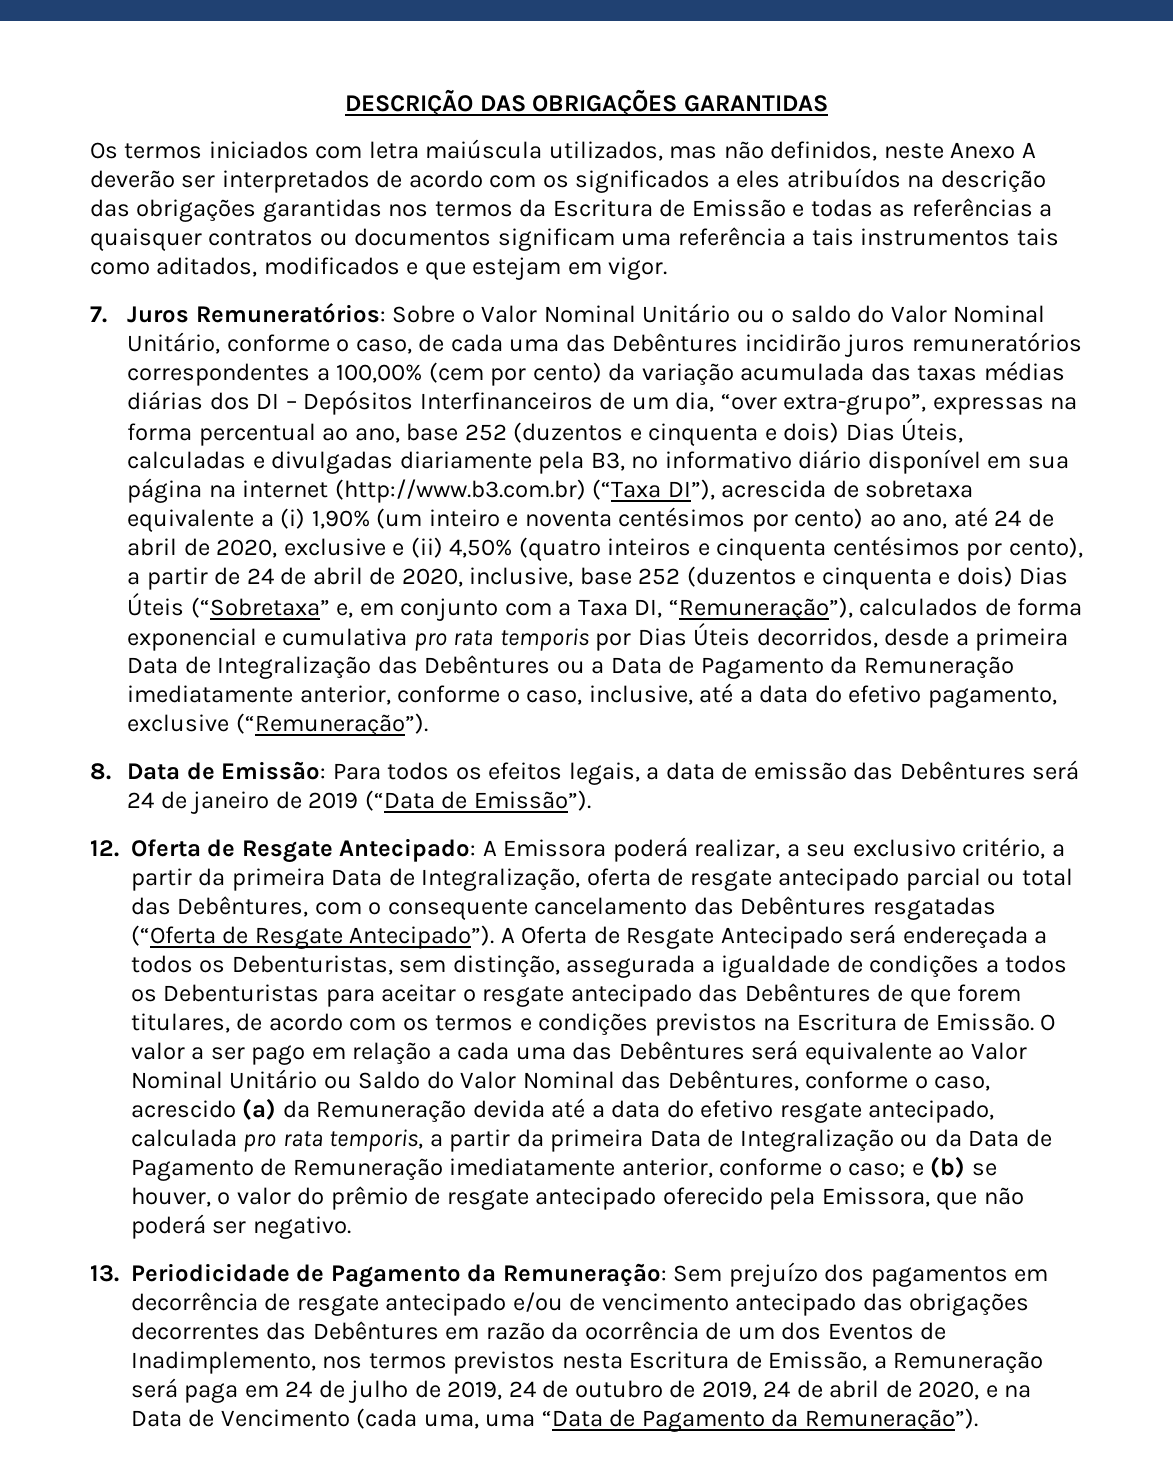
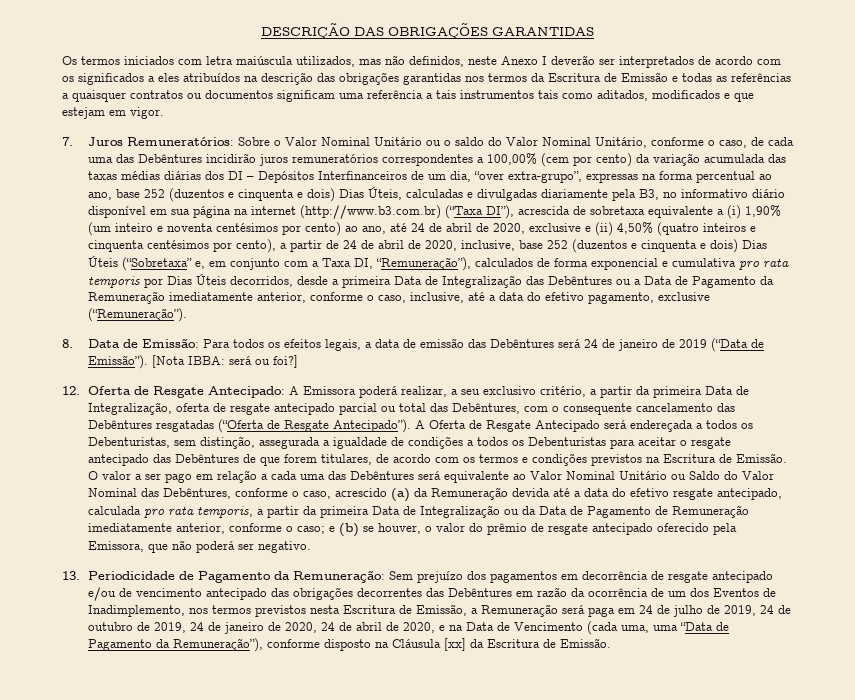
[1021,142,1036,158] A -> [542,56,547,65] I
(591, 800) none -> [151,355,298,368] [Nota IBBA: será ou foi?]
(823, 1389) none -> [223,622,352,634] janeiro de 2020, 24 de
[804,1408,978,1432] Remuneração”). -> [172,638,611,652] Remuneração”), conforme disposto na Cláusula [xx] da Escritura de Emissão.

